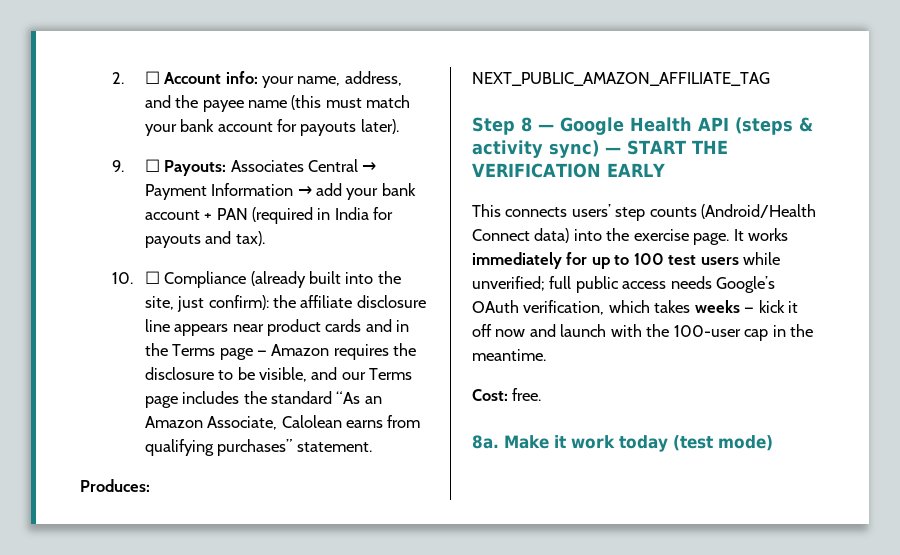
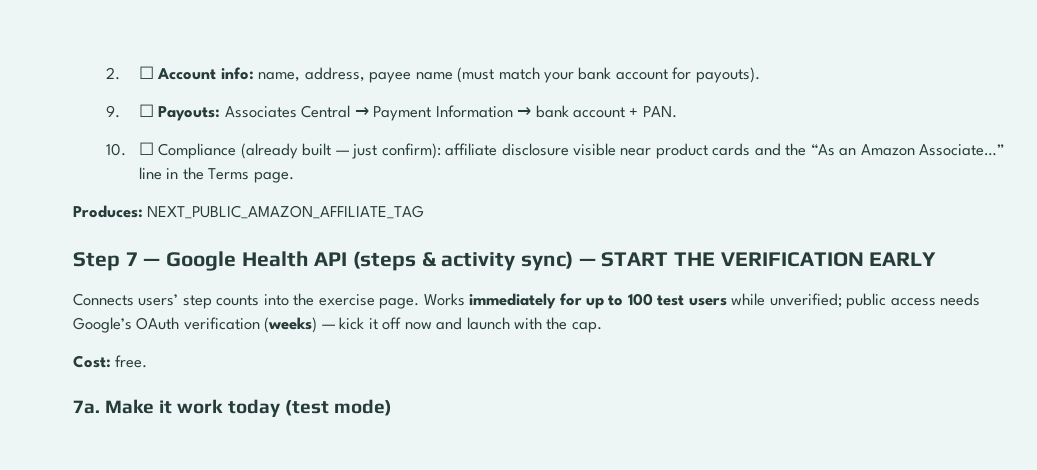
[261,76,294,88] your -> (254, 73) none
[144,95,362,112] and the payee name (this must -> [369,67,495,83] payee name (must
[300,119,399,136] payouts later). -> [695,67,760,83] payouts).
[315,183,379,200] add your -> (532, 112) none
[216,207,394,224] [144,231,265,248] PAN (required in India for payouts and tax). -> [642,106,677,118] PAN.
[345,271,401,284] [144,296,174,310] into the site, -> [335,150,349,155] —
[272,295,296,308] the -> (441, 151) none
[144,319,229,336] line appears -> [572,143,616,156] visible
[396,320,410,332] [144,343,417,360] [144,367,413,382] [144,391,382,408] [144,415,421,430] [144,439,372,456] in the Terms page — Amazon requires the disclosure to be visible, and our Terms page includes the standard “As an Amazon Associate, Calolean earns from qualifying purchases” statement. -> [785,143,1005,156] [138,167,294,183] the “As an Amazon Associate…” line in the Terms page.
[521,117,532,132] 8 -> [125,252,138,266] 7
[472,204,568,217] This connects -> [73,293,134,306] Connects
[701,204,817,219] [472,228,570,243] (Android/Health Connect data) -> (260, 300) none
[733,228,789,241] It works -> [423,293,465,306] Works
[549,276,572,289] full -> (842, 300) none
[523,300,740,315] verification, which takes weeks -> [183,317,318,333] verification (weeks)
[673,324,814,341] [472,349,546,361] 100-user cap in the meantime. -> [571,322,602,333] cap.
[472,435,499,449] 8a. -> [73,400,100,414] 7a.

